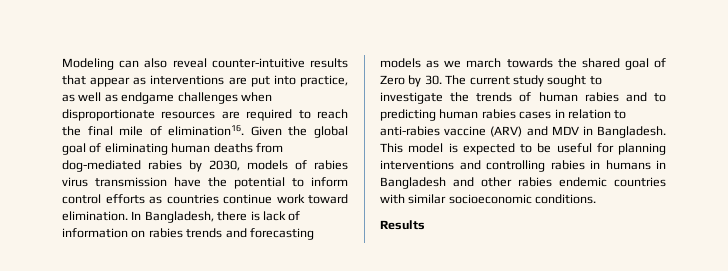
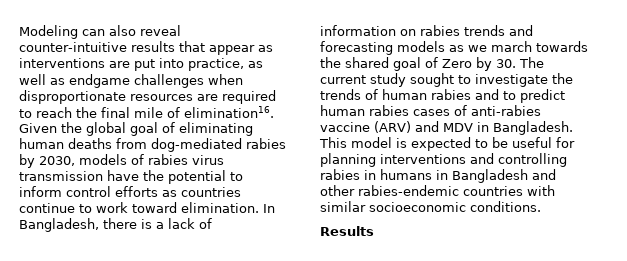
(272, 199) none -> [79,204,92,213] to
(260, 216) none -> [156,222,164,229] a
[380,109,436,121] predicting -> [520,89,565,103] predict
[554,109,627,119] in relation to -> [454,105,467,116] of
[518,177,607,187] rabies endemic -> [358,185,459,196] rabies-endemic

